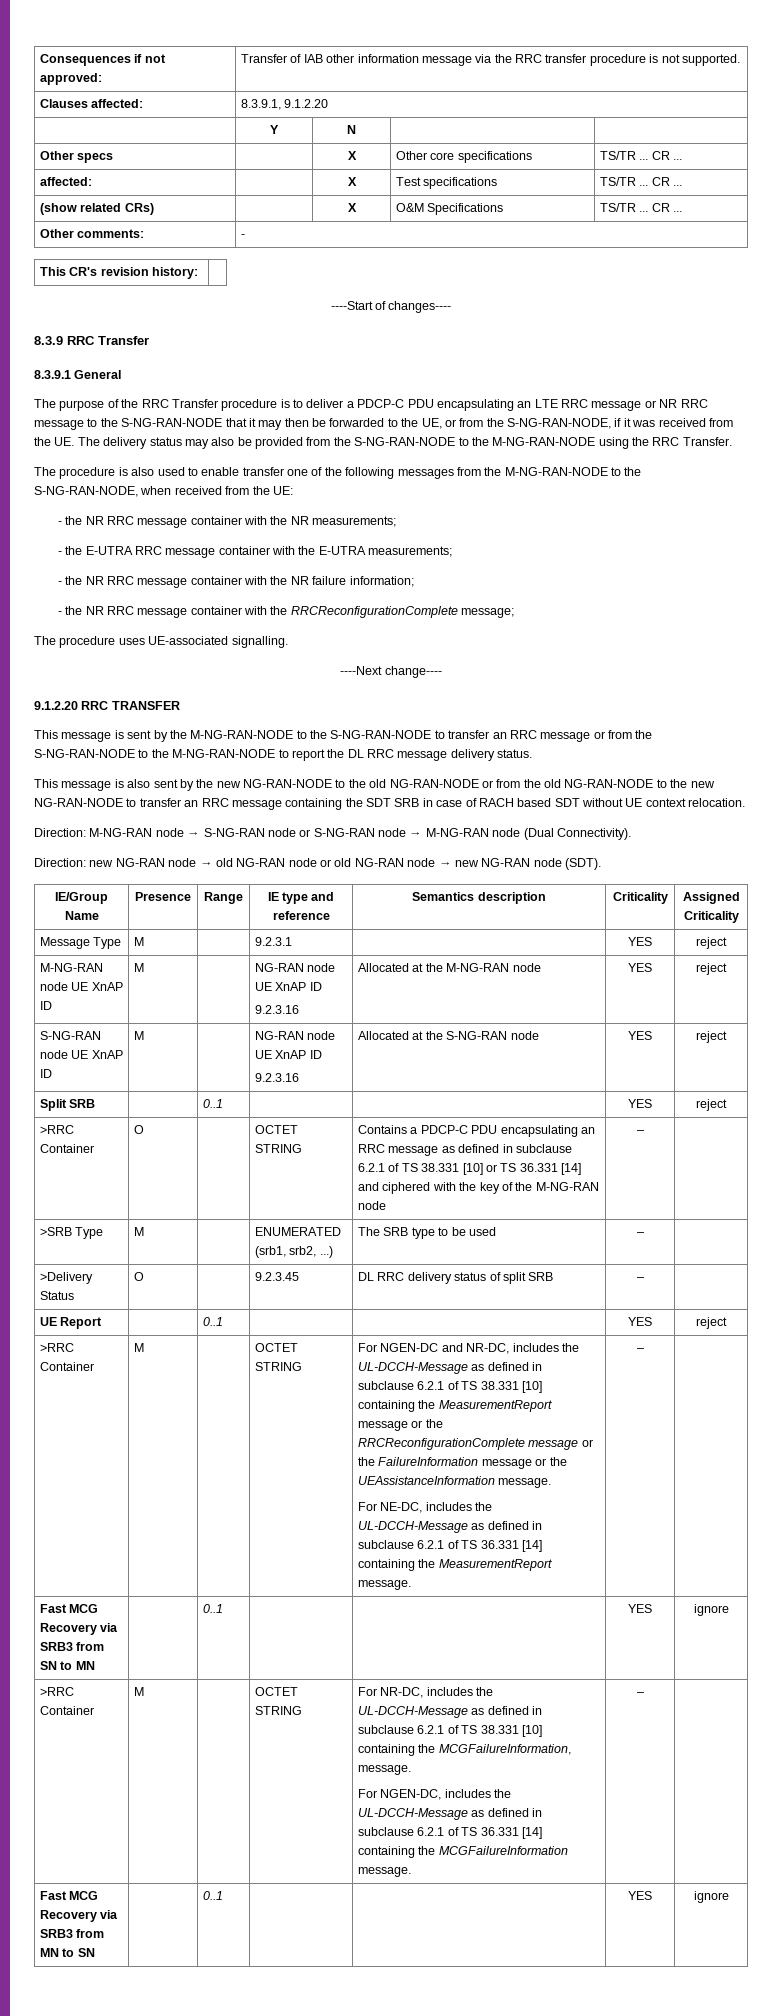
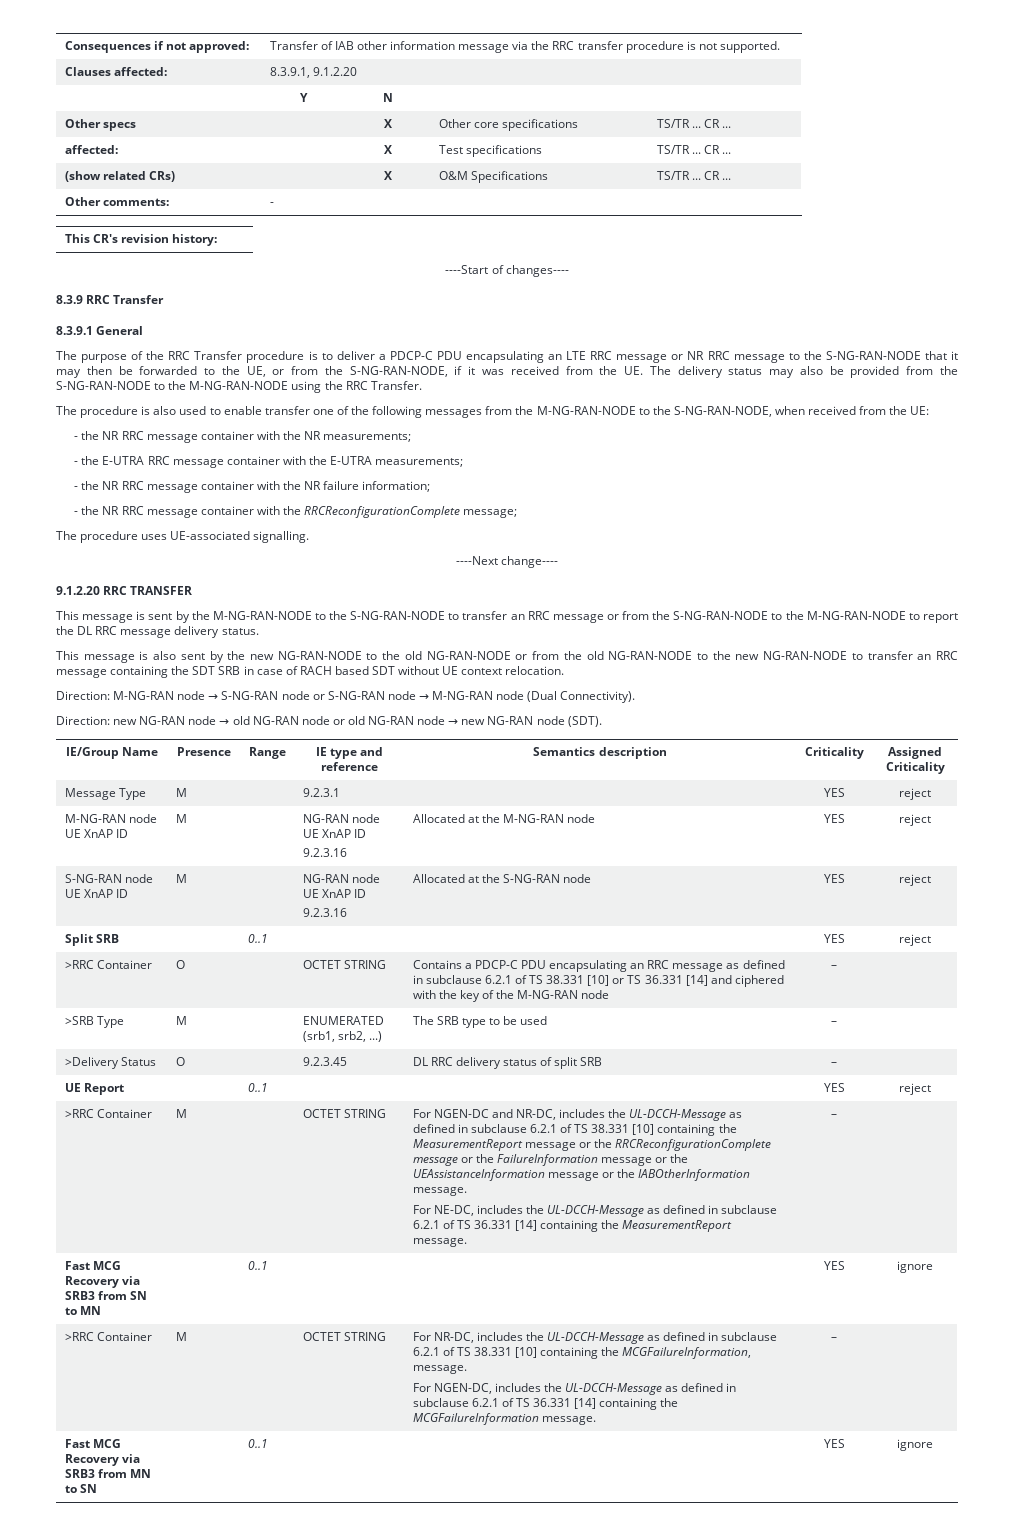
(496, 1480) none -> [547,1169,751,1181] message or the IABOtherInformation

